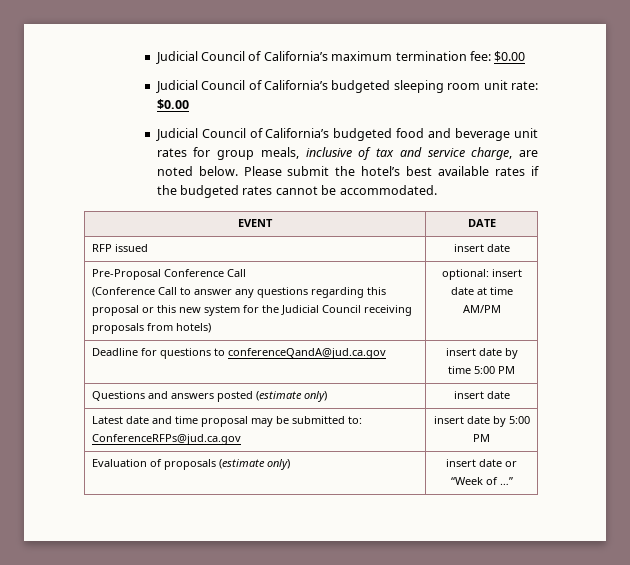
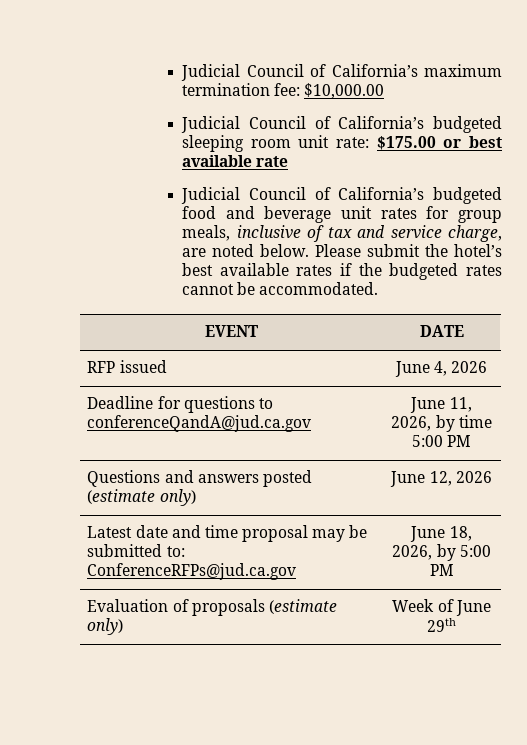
[494,51,526,62] $0.00 -> [304,83,385,99] $10,000.00
[156,99,189,109] $0.00 -> [376,136,502,150] [181,155,289,167] $175.00 or best available rate
[453,244,510,252] [92,269,247,280] [92,287,387,298] [92,305,413,316] [92,323,212,334] [441,269,522,280] [450,287,513,295] [462,305,501,313] insert date // Pre-Proposal Conference Call // (Conference Call to answer any questions regarding this proposal or this new system for the Judicial Council receiving proposals from hotels) | optional: insert date at time AM/PM -> [394,361,488,377] June 4, 2026
[445,348,502,356] insert date -> [410,397,472,413] [391,416,432,431] June 11, 2026,
[453,391,510,399] insert date -> [390,471,492,487] June 12, 2026
[433,416,490,424] insert date -> [410,526,472,542] [392,545,433,560] June 18, 2026,
[446,459,517,467] [450,477,513,485] insert date or “Week of …” -> [392,599,491,616] [427,618,456,632] Week of June 29th

